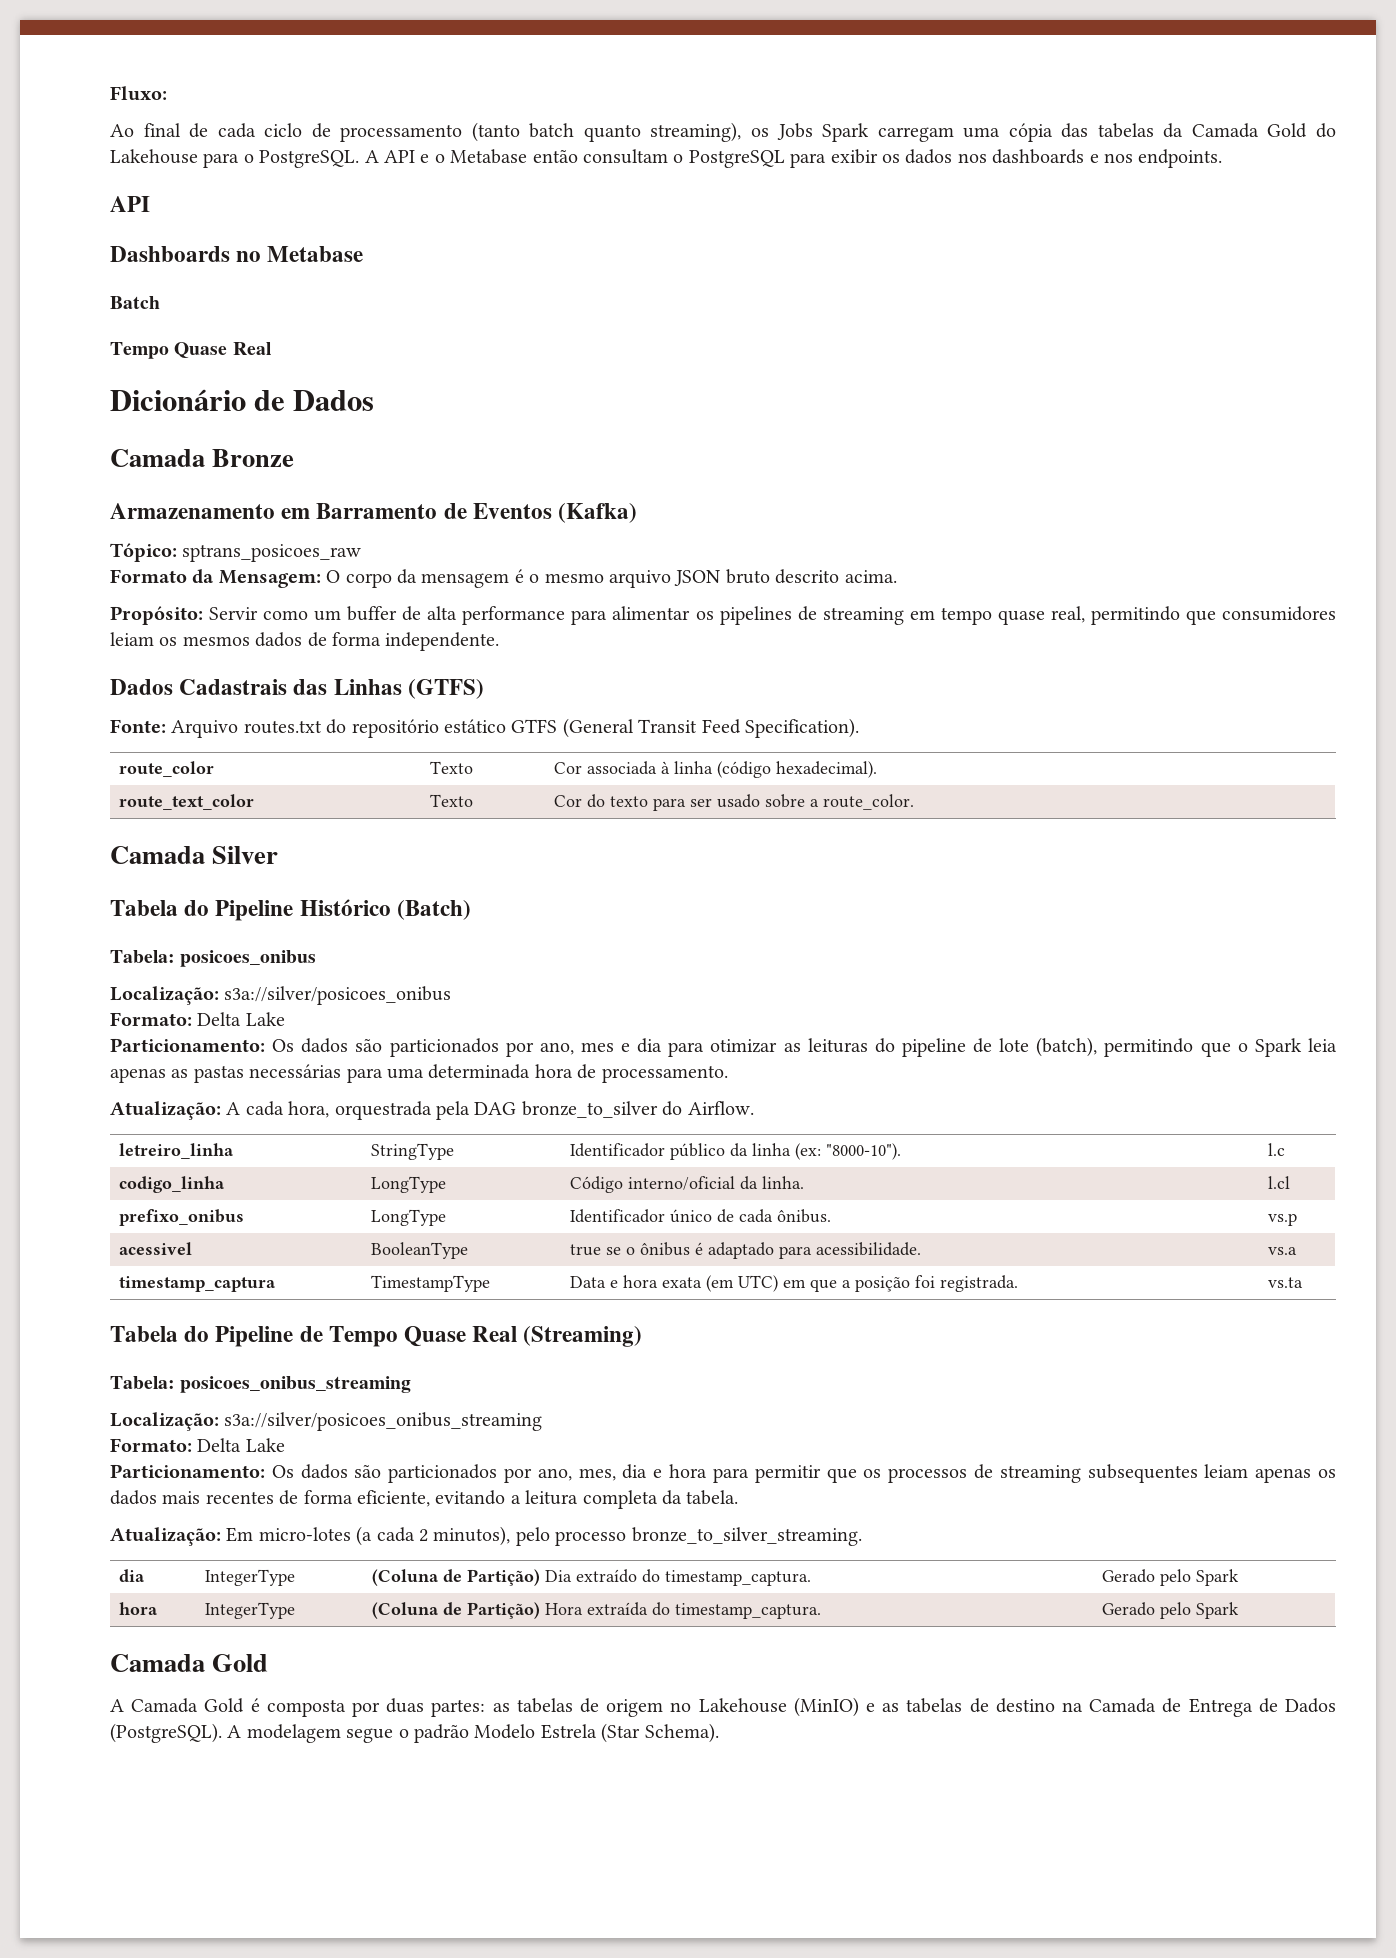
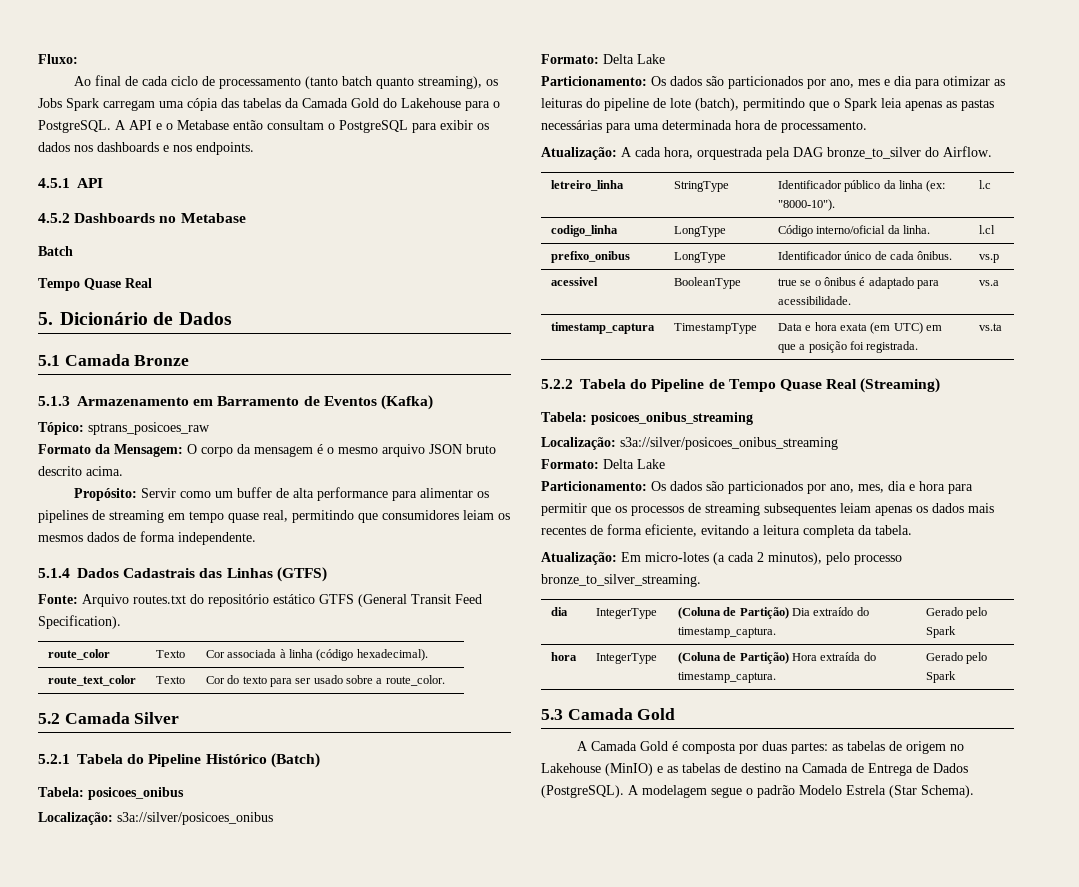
(1223, 158) none -> [38,178,70,188] 4.5.1
(150, 204) none -> [38,213,70,223] 4.5.2
(271, 348) none -> [38,312,53,325] 5.
(375, 400) none -> [38,355,60,366] 5.1
(295, 458) none -> [38,396,70,406] 5.1.3
(500, 641) none -> [38,568,70,578] 5.1.4
(914, 802) none -> [38,713,60,724] 5.2
(279, 855) none -> [38,754,70,764] 5.2.1
(1303, 1282) none -> [541,379,573,389] 5.2.2
(1239, 1610) none -> [541,709,563,720] 5.3

